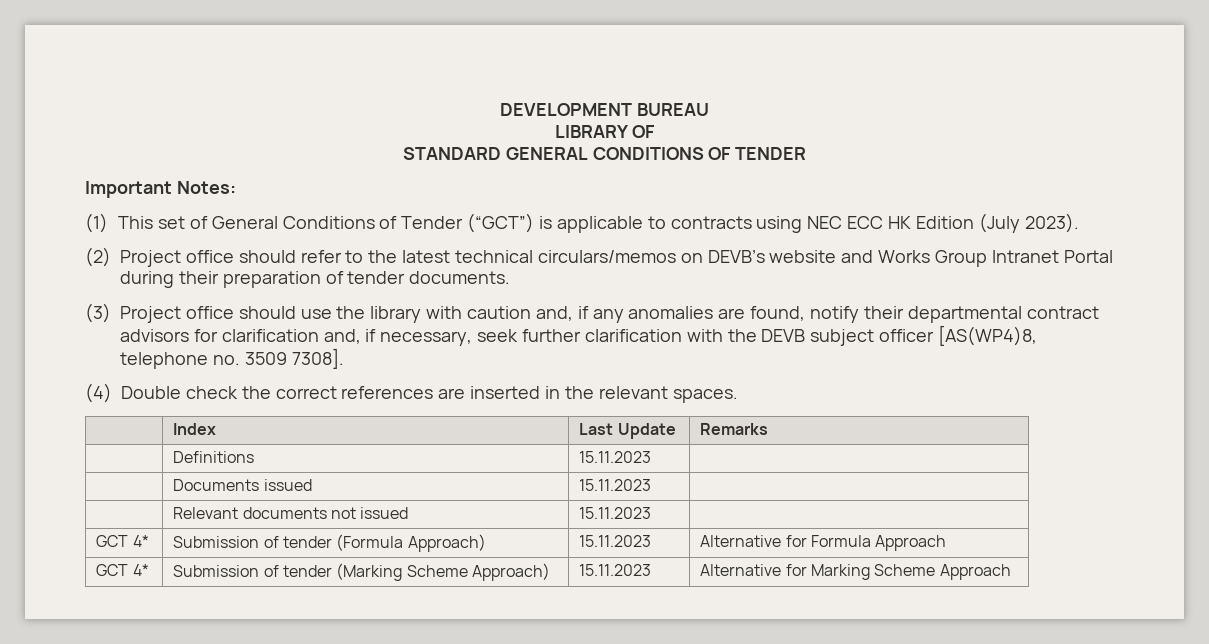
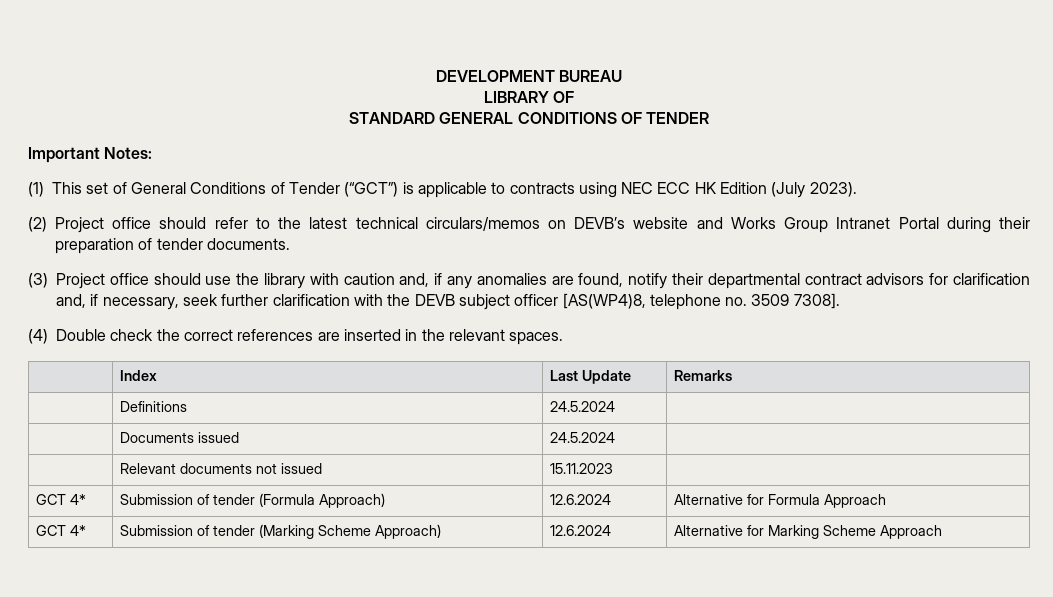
[579,451,652,463] 15.11.2023 -> [549,401,615,412] 24.5.2024
[579,479,652,491] 15.11.2023 -> [549,432,615,443] 24.5.2024
[579,535,652,547] 15.11.2023 -> [549,494,611,505] 12.6.2024
[579,564,652,576] 15.11.2023 -> [549,525,611,536] 12.6.2024

